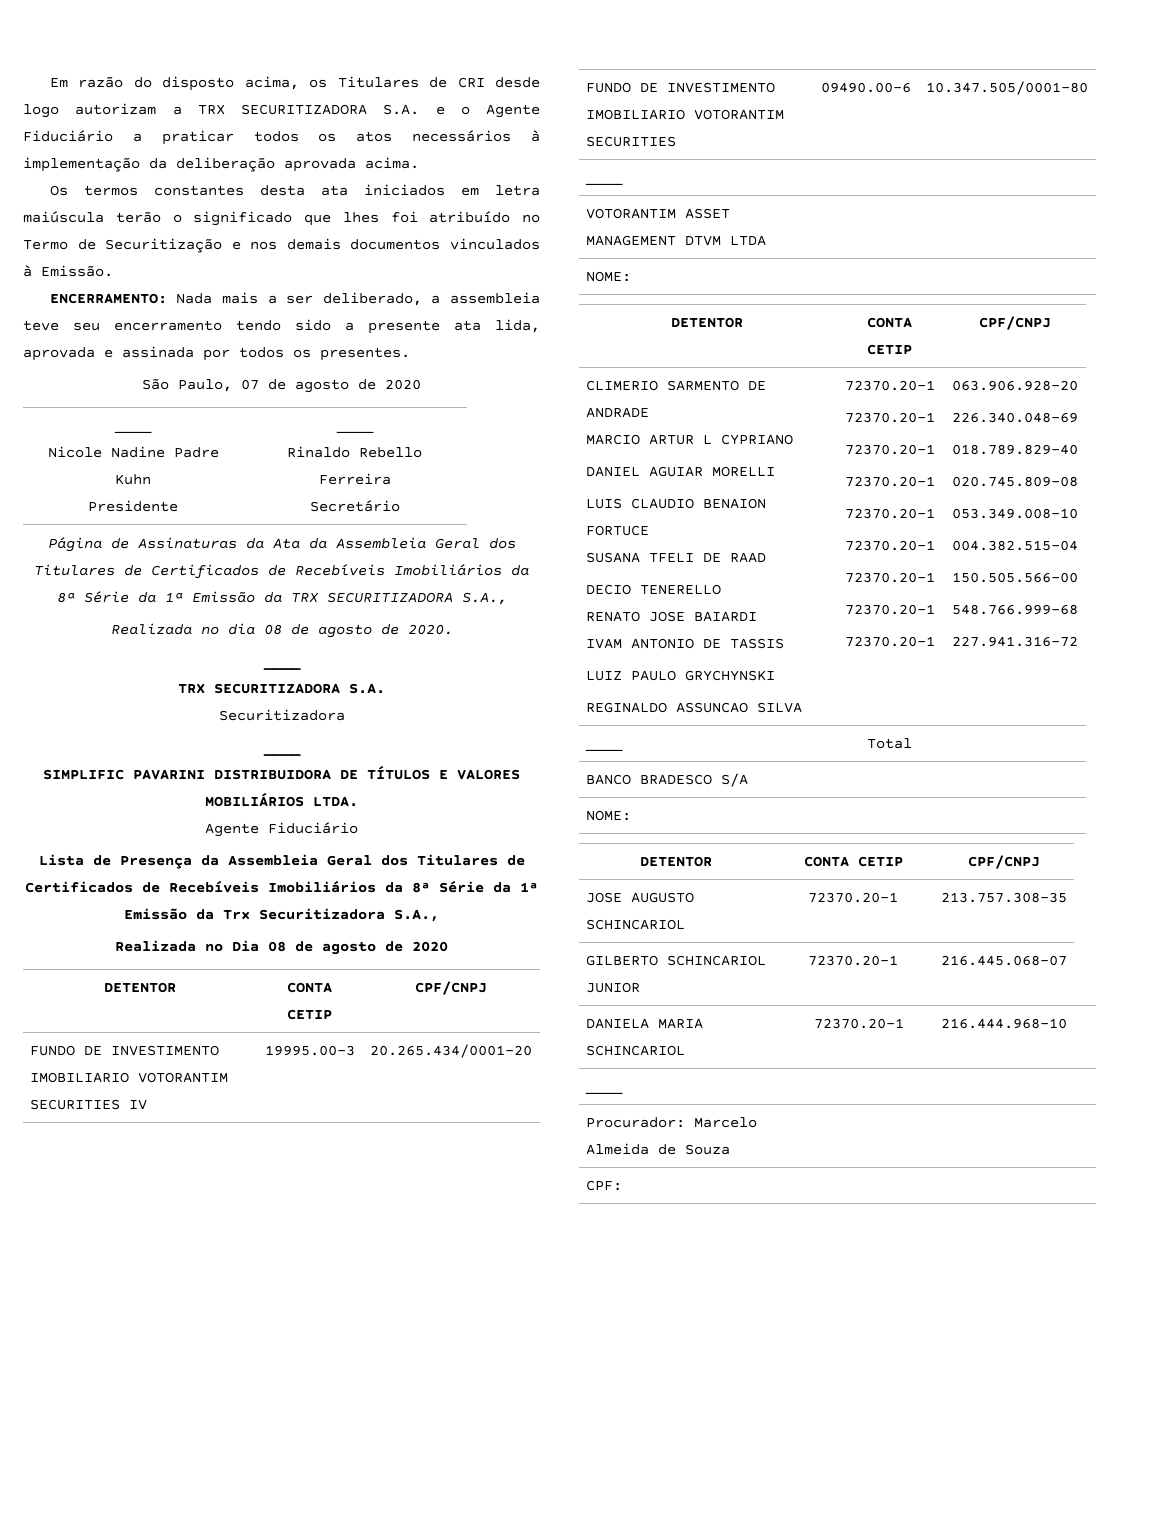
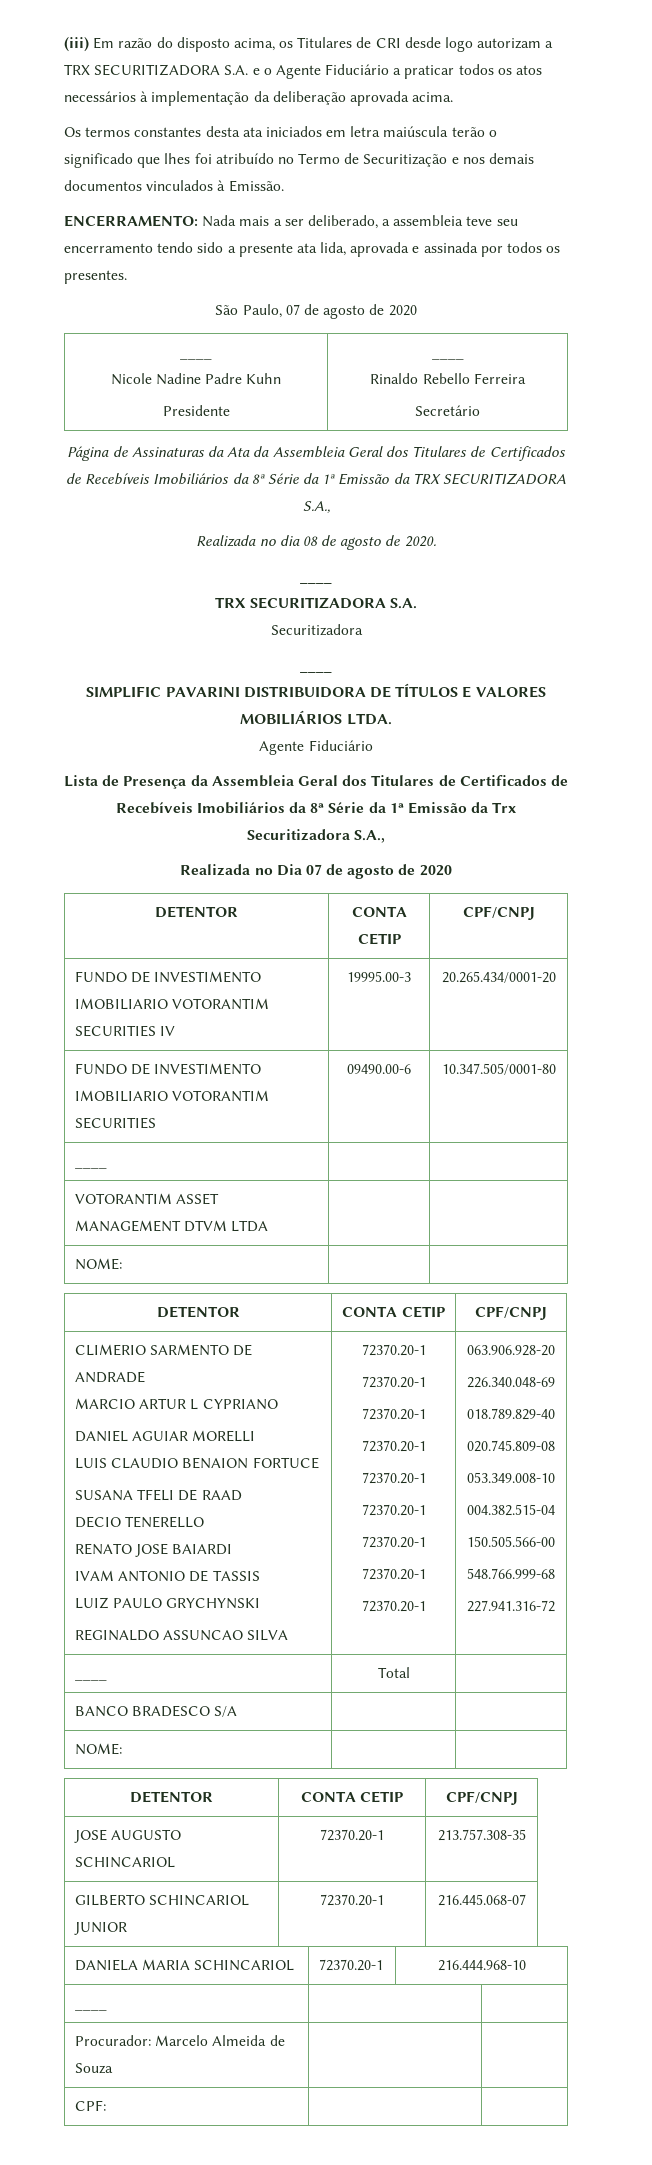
(49, 83) none -> [64,37,89,52] (iii)
[268,941,286,952] 08 -> [305,864,322,875] 07

